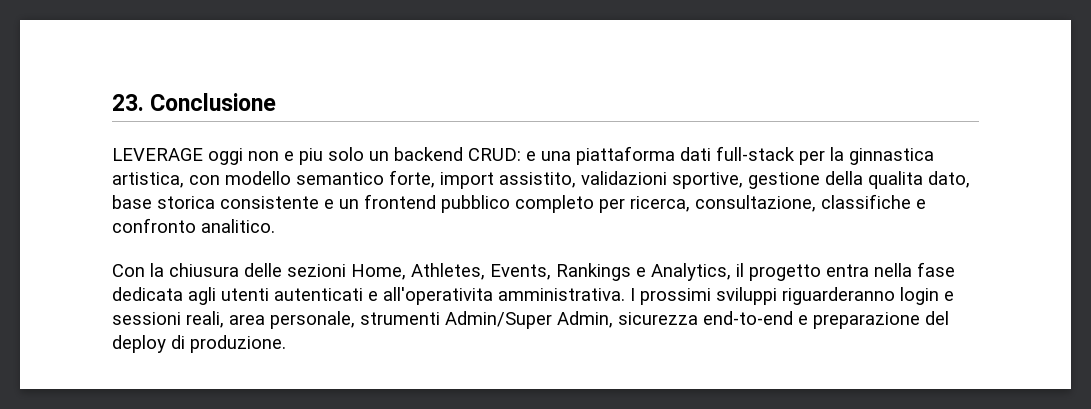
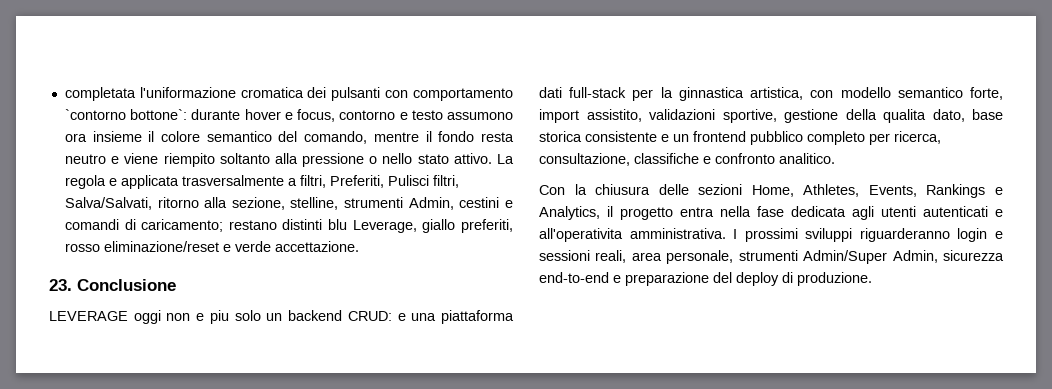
(112, 102) none -> [64,87,514,101] [64,109,513,122] [64,131,514,144] [64,153,514,167] [64,175,459,189] [64,197,514,210] [64,219,514,233] [64,241,359,252] completata l'uniformazione cromatica dei pulsanti con comportamento `contorno bottone`: durante hover e focus, contorno e testo assumono ora insieme il colore semantico del comando, mentre il fondo resta neutro e viene riempito soltanto alla pressione o nello stato attivo. La regola e applicata trasversalmente a filtri, Preferiti, Pulisci filtri, Salva/Salvati, ritorno alla sezione, stelline, strumenti Admin, cestini e comandi di caricamento; restano distinti blu Leverage, giallo preferiti, rosso eliminazione/reset e verde accettazione. //

